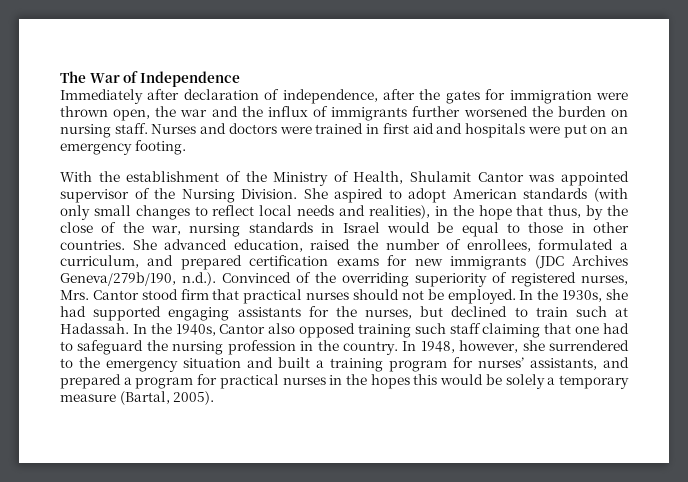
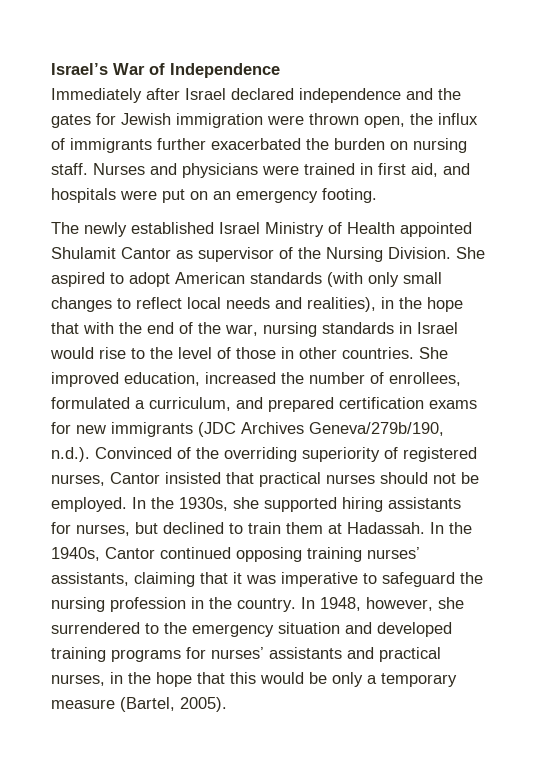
[60,71,86,83] The -> [51,63,108,75] Israel’s
[183,89,415,104] declaration of independence, after -> [185,88,433,103] Israel declared independence and
(506, 94) none -> [121,113,171,125] Jewish
[180,106,263,117] war and the -> (433, 119) none
[463,106,528,117] worsened -> [211,138,301,150] exacerbated
[228,123,277,134] doctors -> [182,163,258,178] physicians
[412,123,434,134] aid -> [411,163,438,177] aid,
[60,171,629,186] With the establishment of the Ministry of Health, Shulamit Cantor was appointed -> [51,222,472,237] [51,247,193,259] The newly established Israel Ministry of Health appointed Shulamit Cantor as
[548,205,629,220] [60,222,93,233] thus, by the close -> [83,322,174,334] with the end
[437,222,520,237] be equal to -> [99,347,231,359] rise to the level of
[164,239,351,252] advanced education, raised -> [51,372,276,387] improved education, increased
[60,289,209,300] Mrs. Cantor stood firm -> [110,472,221,484] Cantor insisted
[60,306,230,321] had supported engaging -> [264,497,383,512] supported hiring
[335,306,357,317] the -> (71, 528) none
[575,306,607,317] such -> [286,522,323,534] them
[268,323,630,338] also opposed training such staff claiming that one had -> [160,547,420,562] [51,572,358,587] continued opposing training nurses’ assistants, claiming that it was imperative
[278,357,629,372] [60,374,410,389] built a training program for nurses’ assistants, and prepared a program for practical nurses in the hopes -> [377,622,452,637] [51,647,441,662] [51,672,225,687] developed training programs for nurses’ assistants and practical nurses, in the hope that
[505,374,545,389] solely -> [332,672,363,687] only
[119,391,170,405] (Bartal, -> [120,697,175,712] (Bartel,

